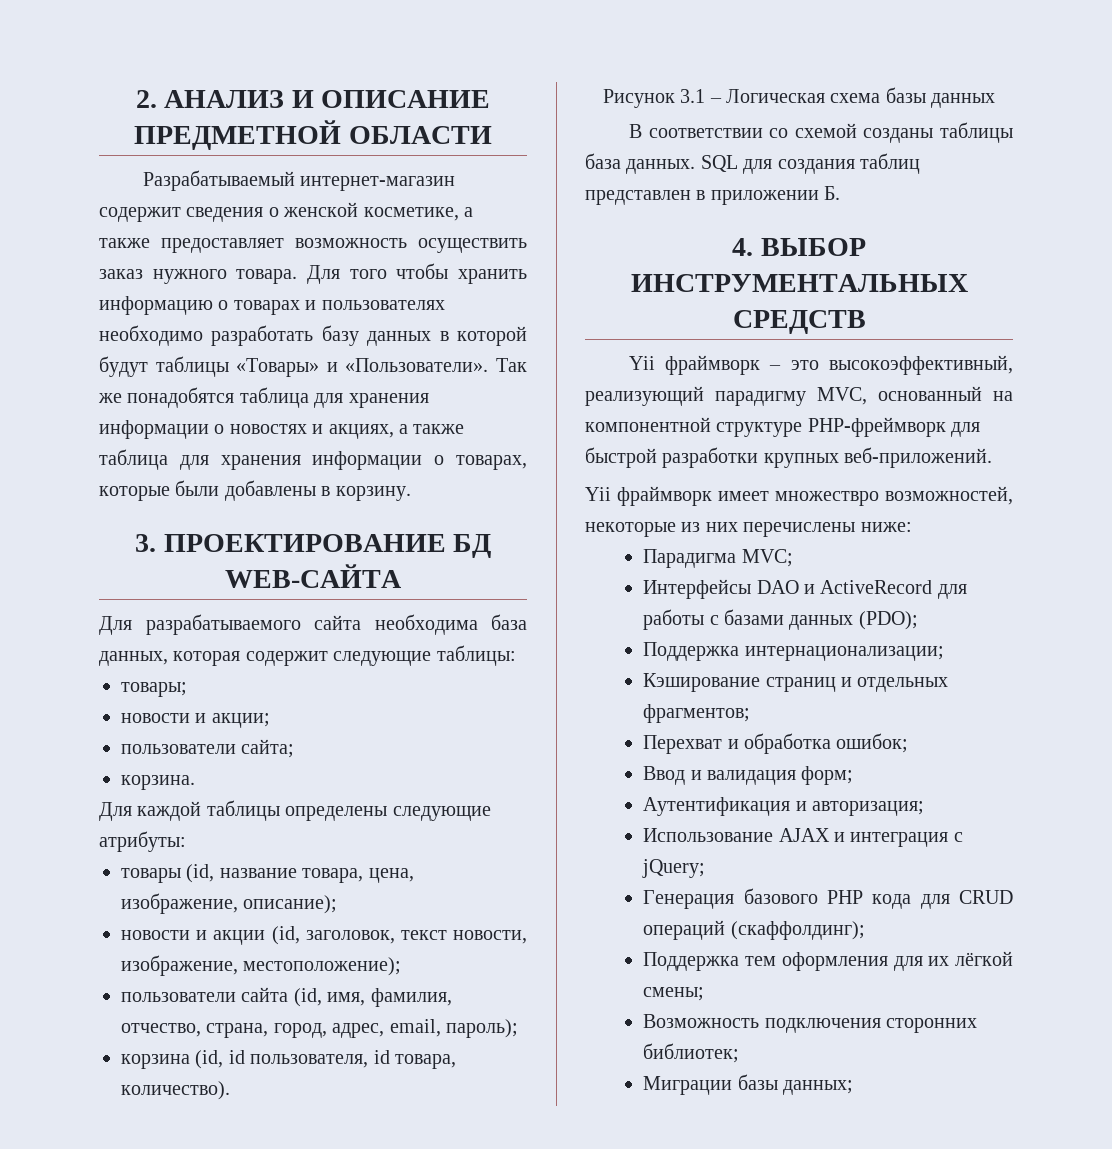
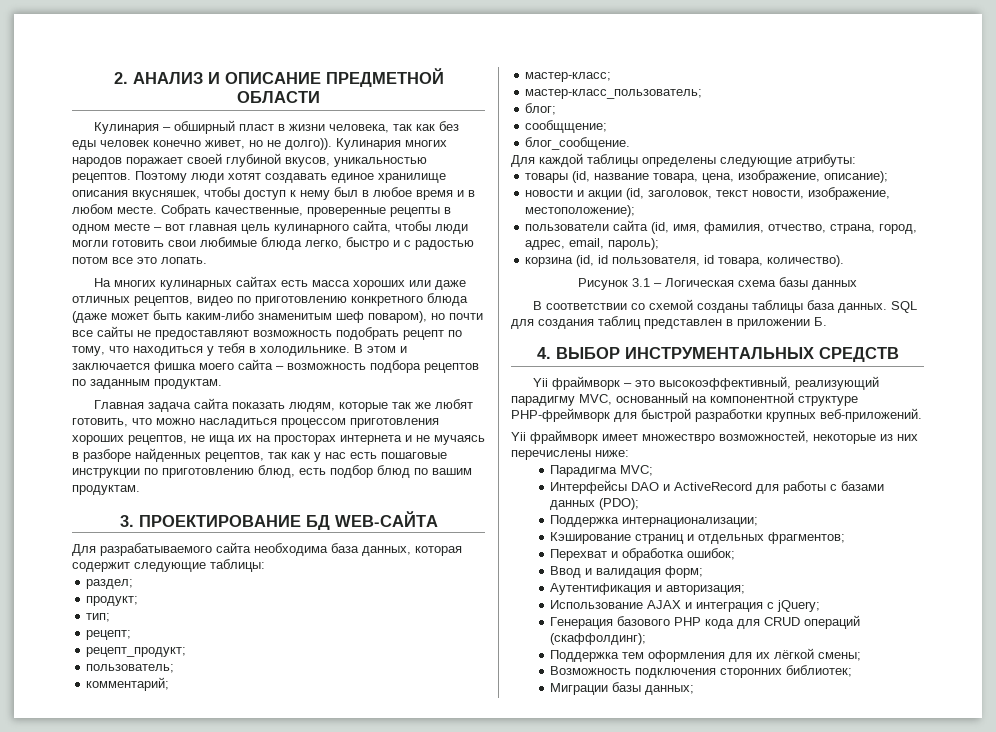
[142,170,456,191] [99,202,473,222] [99,238,527,253] [99,263,527,284] [99,296,445,315] [99,325,527,346] [99,356,527,377] [98,387,429,408] [99,420,465,439] [99,449,527,470] [99,480,411,501] Разрабатываемый интернет-магазин содержит сведения о женской косметике, а также предоставляет возможность осуществить заказ нужного товара. Для того чтобы хранить информацию о товарах и пользователях необходимо разработать базу данных в которой будут таблицы «Товары» и «Пользователи». Так же понадобятся таблица для хранения информации о новостях и акциях, а также таблица для хранения информации о товарах, которые были добавлены в корзину. -> [94,120,460,134] [72,138,447,150] [72,153,427,167] [72,171,446,183] [72,187,475,200] [72,204,451,217] [72,220,468,234] [72,237,474,250] [72,257,207,264] [94,276,467,290] [72,293,468,306] [72,310,483,323] [72,326,462,340] [72,343,407,356] [72,359,479,373] [72,379,222,389] [94,398,474,412] [72,418,439,428] [72,435,485,445] [72,448,447,462] [72,465,472,478] [72,485,140,495] Кулинария – обширный пласт в жизни человека, так как без еды человек конечно живет, но не долго)). Кулинария многих народов поражает своей глубиной вкусов, уникальностью рецептов. Поэтому люди хотят создавать единое хранилище описания вкусняшек, чтобы доступ к нему был в любое время и в любом месте. Собрать качественные, проверенные рецепты в одном месте – вот главная цель кулинарного сайта, чтобы люди могли готовить свои любимые блюда легко, быстро и с радостью потом все это лопать. // На многих кулинарных сайтах есть масса хороших или даже отличных рецептов, видео по приготовлению конкретного блюда (даже может быть каким-либо знаменитым шеф поваром), но почти все сайты не предоставляют возможность подобрать рецепт по тому, что находиться у тебя в холодильнике. В этом и заключается фишка моего сайта – возможность подбора рецептов по заданным продуктам. // Главная задача сайта показать людям, которые так же любят готовить, что можно насладиться процессом приготовления хороших рецептов, не ища их на просторах интернета и не мучаясь в разборе найденных рецептов, так как у нас есть пошаговые инструкции по приготовлению блюд, есть подбор блюд по вашим продуктам.
[121,682,187,697] [121,713,270,728] [121,739,295,758] [121,775,195,790] товары; // новости и акции; // пользователи сайта; // корзина. -> [86,579,134,589] [86,596,139,606] [86,613,111,622] [86,630,132,640] [86,647,187,657] [86,664,175,673] [86,677,170,691] [525,72,612,82] [525,89,703,99] [525,103,557,115] [525,120,608,133] [525,137,631,150] раздел; // продукт; // тип; // рецепт; // рецепт_продукт; // пользователь; // комментарий; // мастер-класс; // мастер-класс_пользователь; // блог; // сообщщение; // блог_сообщение.

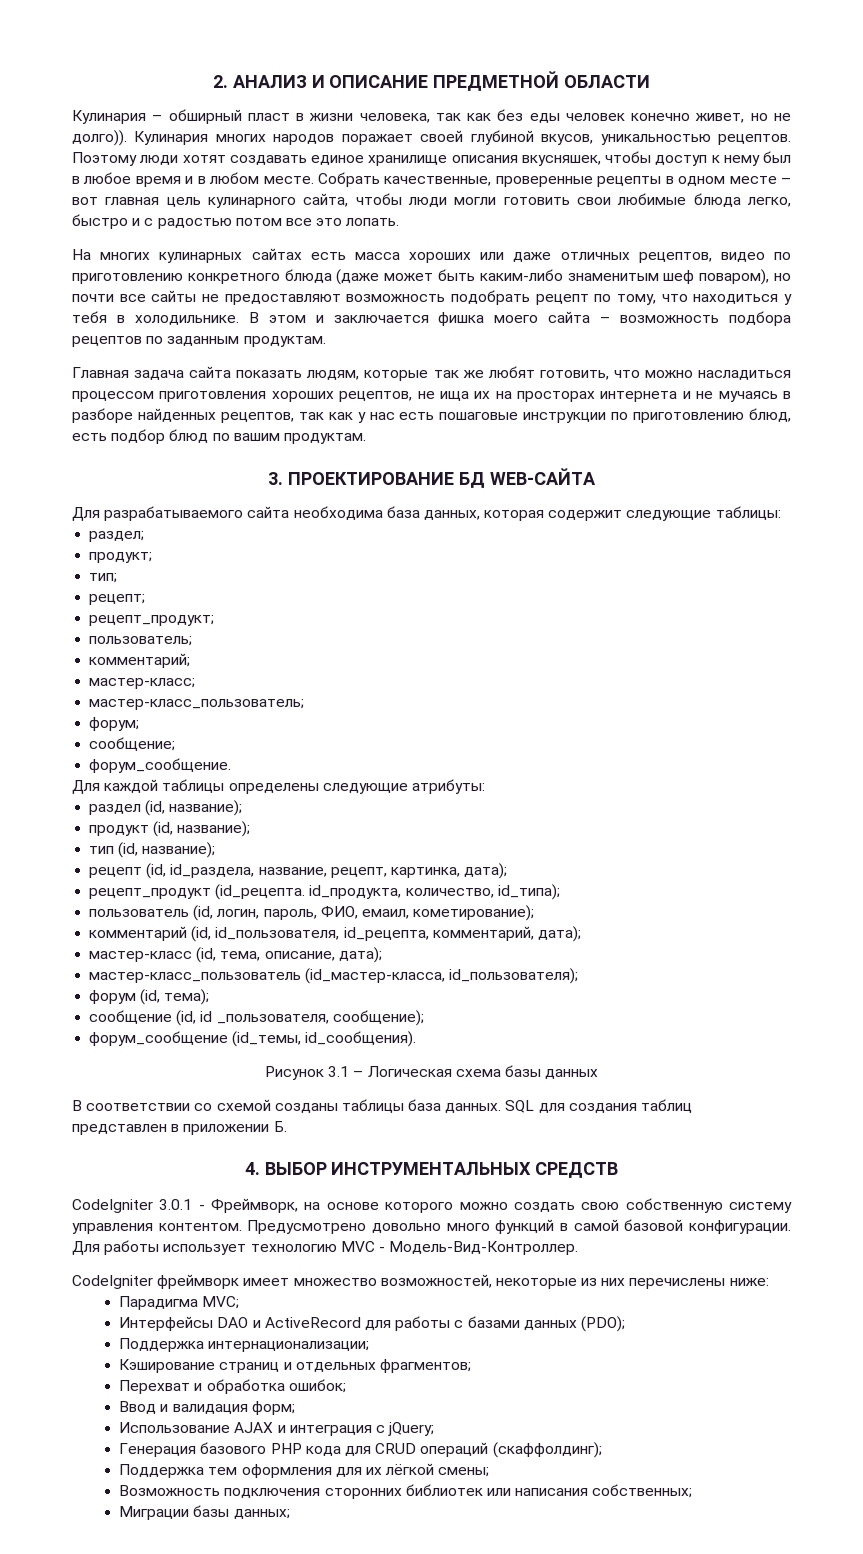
[525,103,557,115] [525,120,608,133] [525,137,631,150] блог; // сообщщение; // блог_сообщение. -> [89,717,140,731] [89,737,176,751] [89,758,232,773] форум; // сообщение; // форум_сообщение.
[525,170,889,183] [525,187,891,200] [525,205,636,217] [525,220,918,234] [525,238,660,250] [525,255,845,267] товары (id, название товара, цена, изображение, описание); // новости и акции (id, заголовок, текст новости, изображение, местоположение); // пользователи сайта (id, имя, фамилия, отчество, страна, город, адрес, email, пароль); // корзина (id, id пользователя, id товара, количество). -> [89,800,243,816] [89,821,251,837] [89,842,216,858] [89,863,508,879] [89,884,560,900] [89,905,535,921] [89,926,581,942] [89,947,382,963] [89,968,579,984] [89,989,210,1005] [89,1010,424,1026] [89,1031,417,1047] раздел (id, название); // продукт (id, название); // тип (id, название); // рецепт (id, id_раздела, название, рецепт, картинка, дата); // рецепт_продукт (id_рецепта. id_продукта, количество, id_типа); // пользователь (id, логин, пароль, ФИО, емаил, кометирование); // комментарий (id, id_пользователя, id_рецепта, комментарий, дата); // мастер-класс (id, тема, описание, дата); // мастер-класс_пользователь (id_мастер-класса, id_пользователя); // форум (id, тема); // сообщение (id, id _пользователя, сообщение); // форум_сообщение (id_темы, id_сообщения).
[533,376,880,390] [511,392,858,406] [511,408,922,422] [511,430,715,444] Yii фраймворк – это высокоэффективный, реализующий парадигму MVC, основанный на компонентной структуре PHP-фреймворк для быстрой разработки крупных веб-приложений. // Yii фраймворк имеет множествро -> [72,1198,793,1213] [72,1219,791,1234] [72,1240,579,1255] [72,1274,377,1289] CodeIgniter 3.0.1 - Фреймворк, на основе которого можно создать свою собственную систему управления контентом. Предусмотрено довольно много функций в самой базовой конфигурации. Для работы использует технологию MVC - Модель-Вид-Контроллер. // CodeIgniter фреймворк имеет множество
[550,583,746,595] // Аутентификация и авторизация; -> (295, 1408) none
[786,665,853,677] библиотек; -> [405,1484,693,1498] библиотек или написания собственных;

